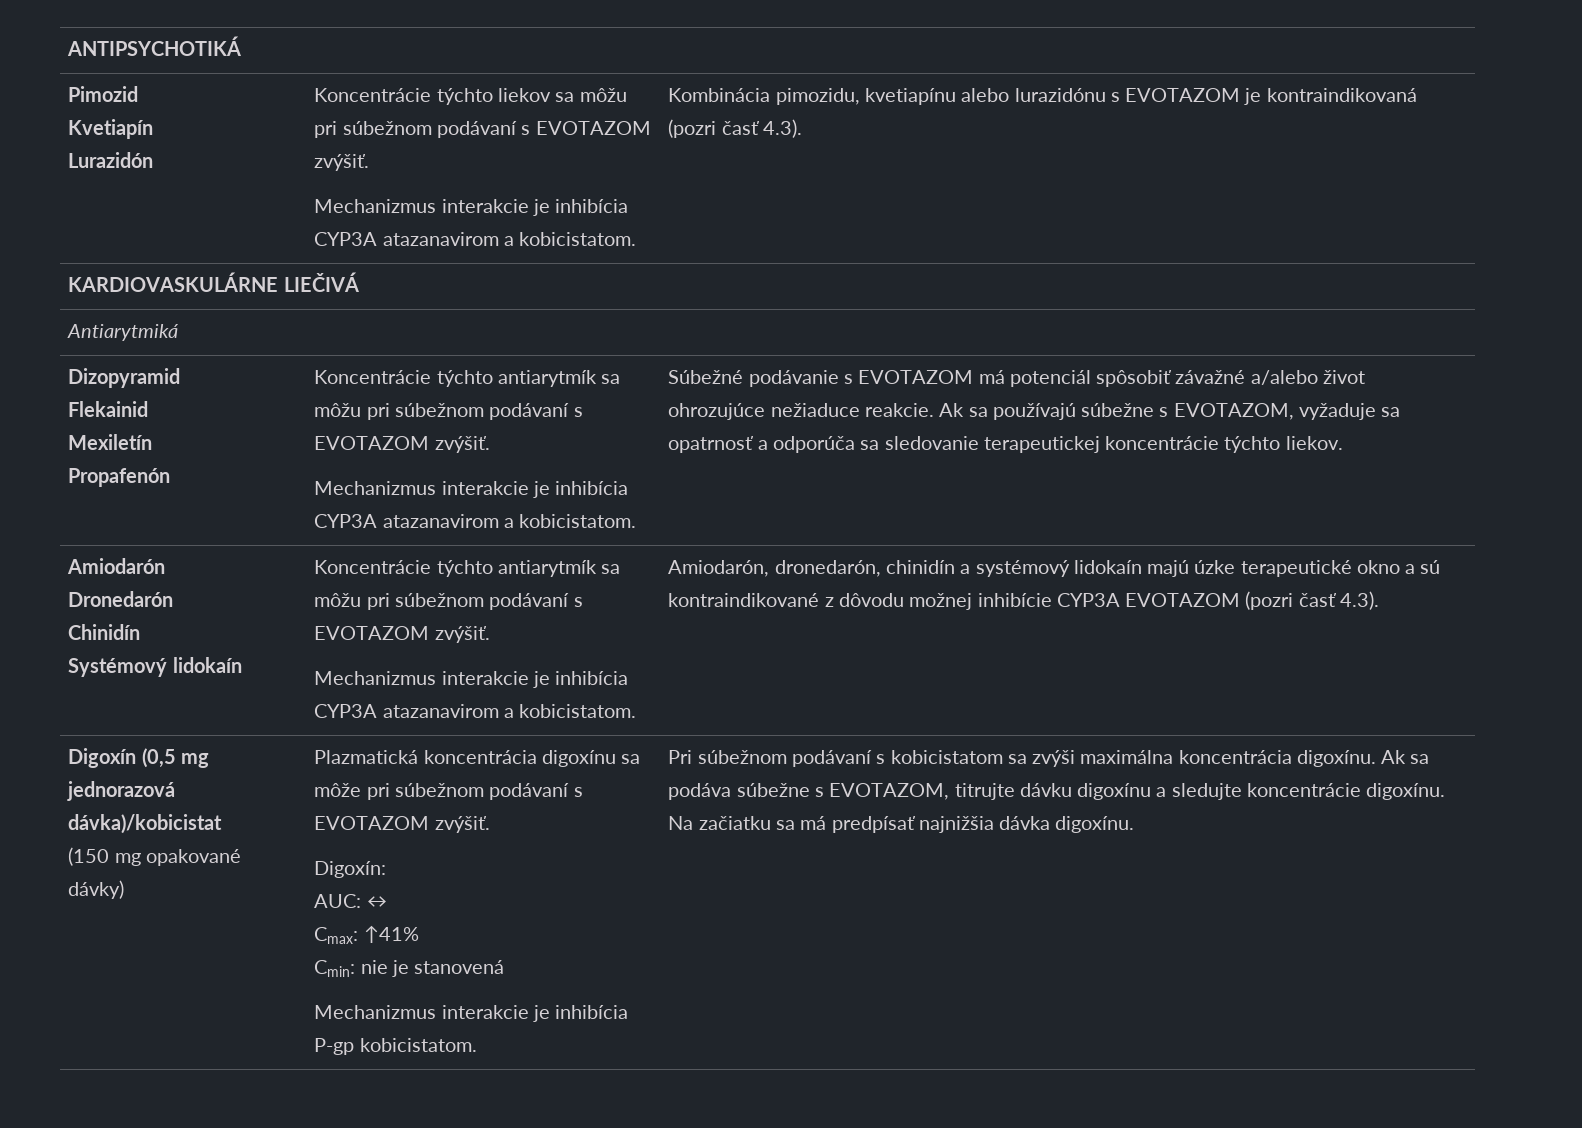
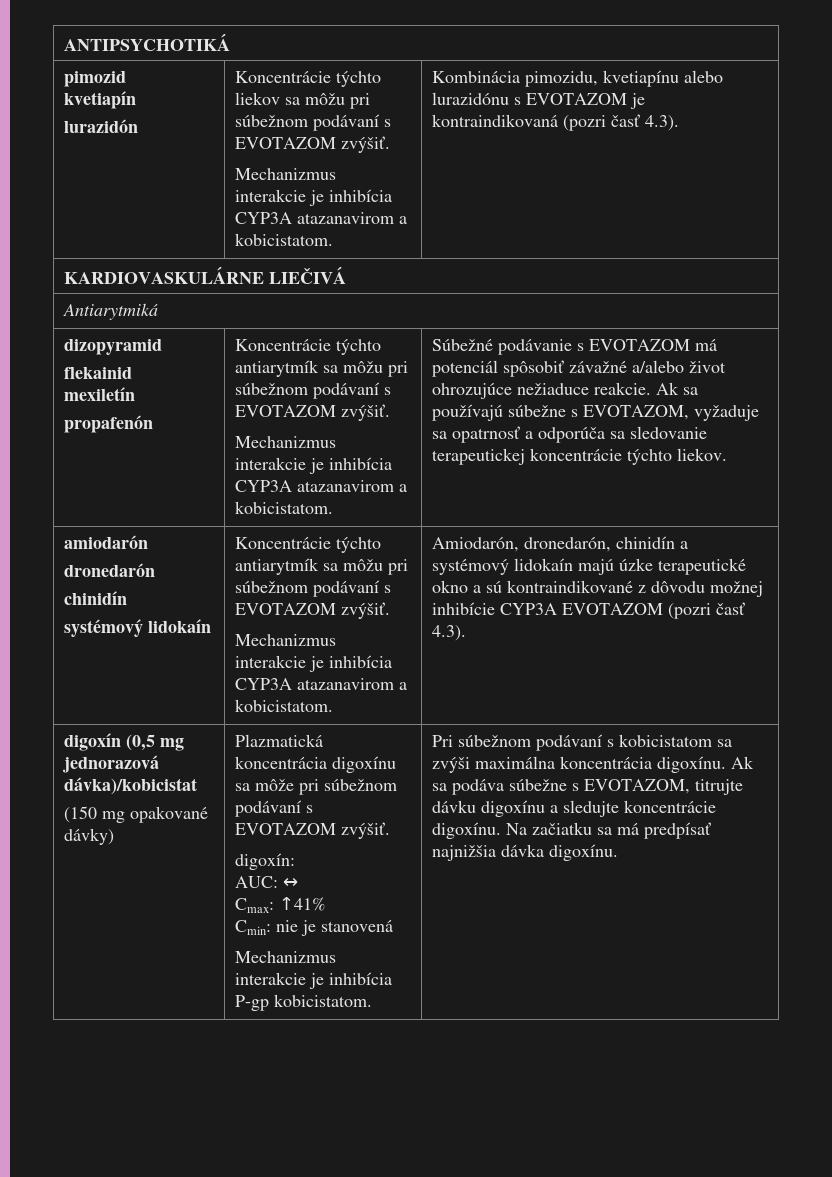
[68,86,139,102] [68,119,154,139] [68,152,154,168] Pimozid // Kvetiapín // Lurazidón -> [63,71,126,87] [63,91,136,109] [63,119,138,133] pimozid // kvetiapín // lurazidón
[68,368,181,388] [68,401,149,417] [68,434,153,450] [68,468,171,487] Dizopyramid // Flekainid // Mexiletín // Propafenón -> [63,339,162,355] [63,367,132,379] [63,387,135,401] [63,415,153,433] dizopyramid // flekainid // mexiletín // propafenón
[67,558,166,574] [68,591,174,607] [68,624,141,640] [68,658,168,677] Amiodarón // Dronedarón // Chinidín // Systémový -> [63,535,148,549] [63,563,155,577] [63,591,127,605] [63,619,143,637] amiodarón // dronedarón // chinidín // systémový
[68,748,137,768] Digoxín -> [63,733,121,751] digoxín
[314,861,387,878] Digoxín: -> [234,853,295,870] digoxín:

